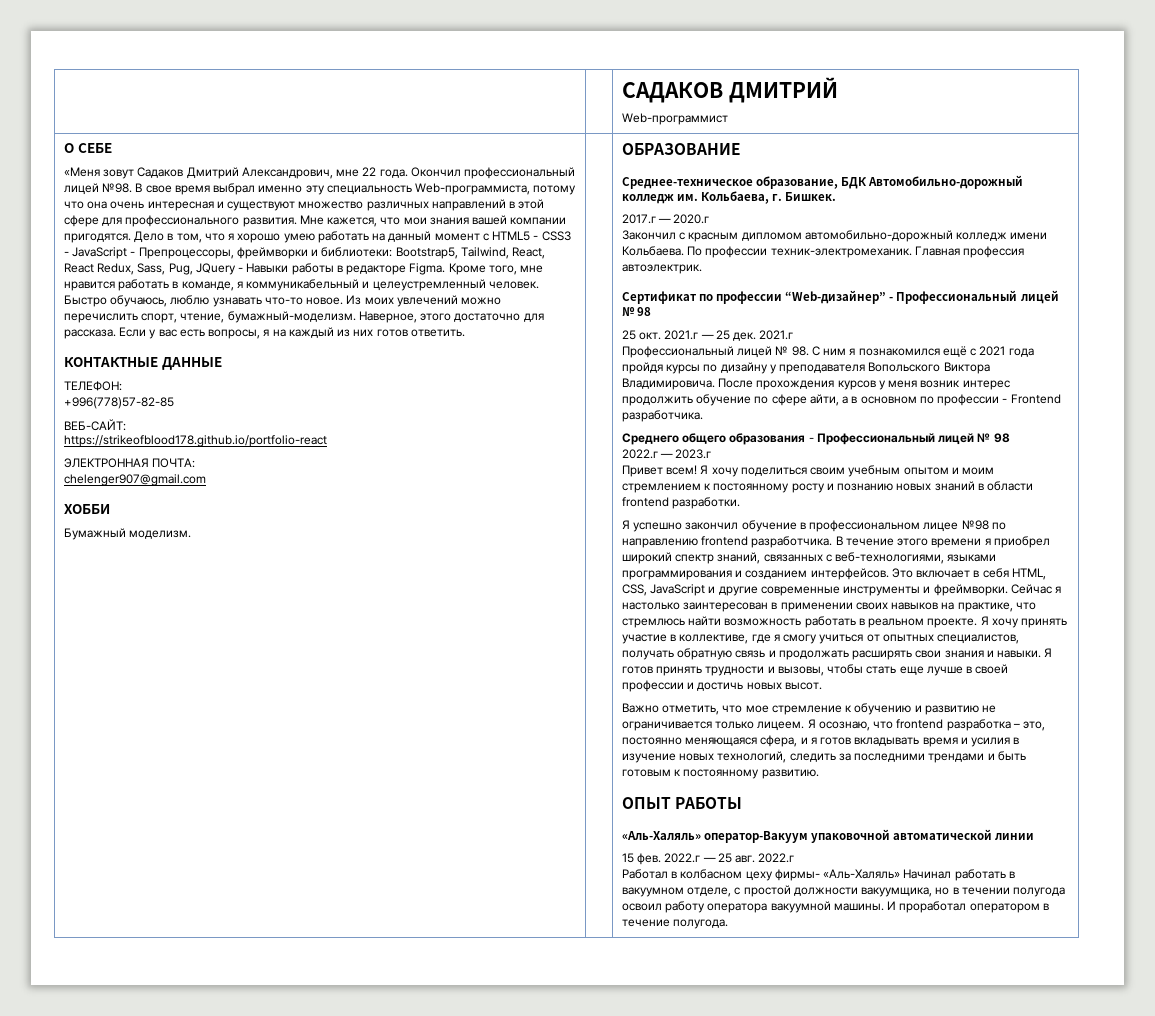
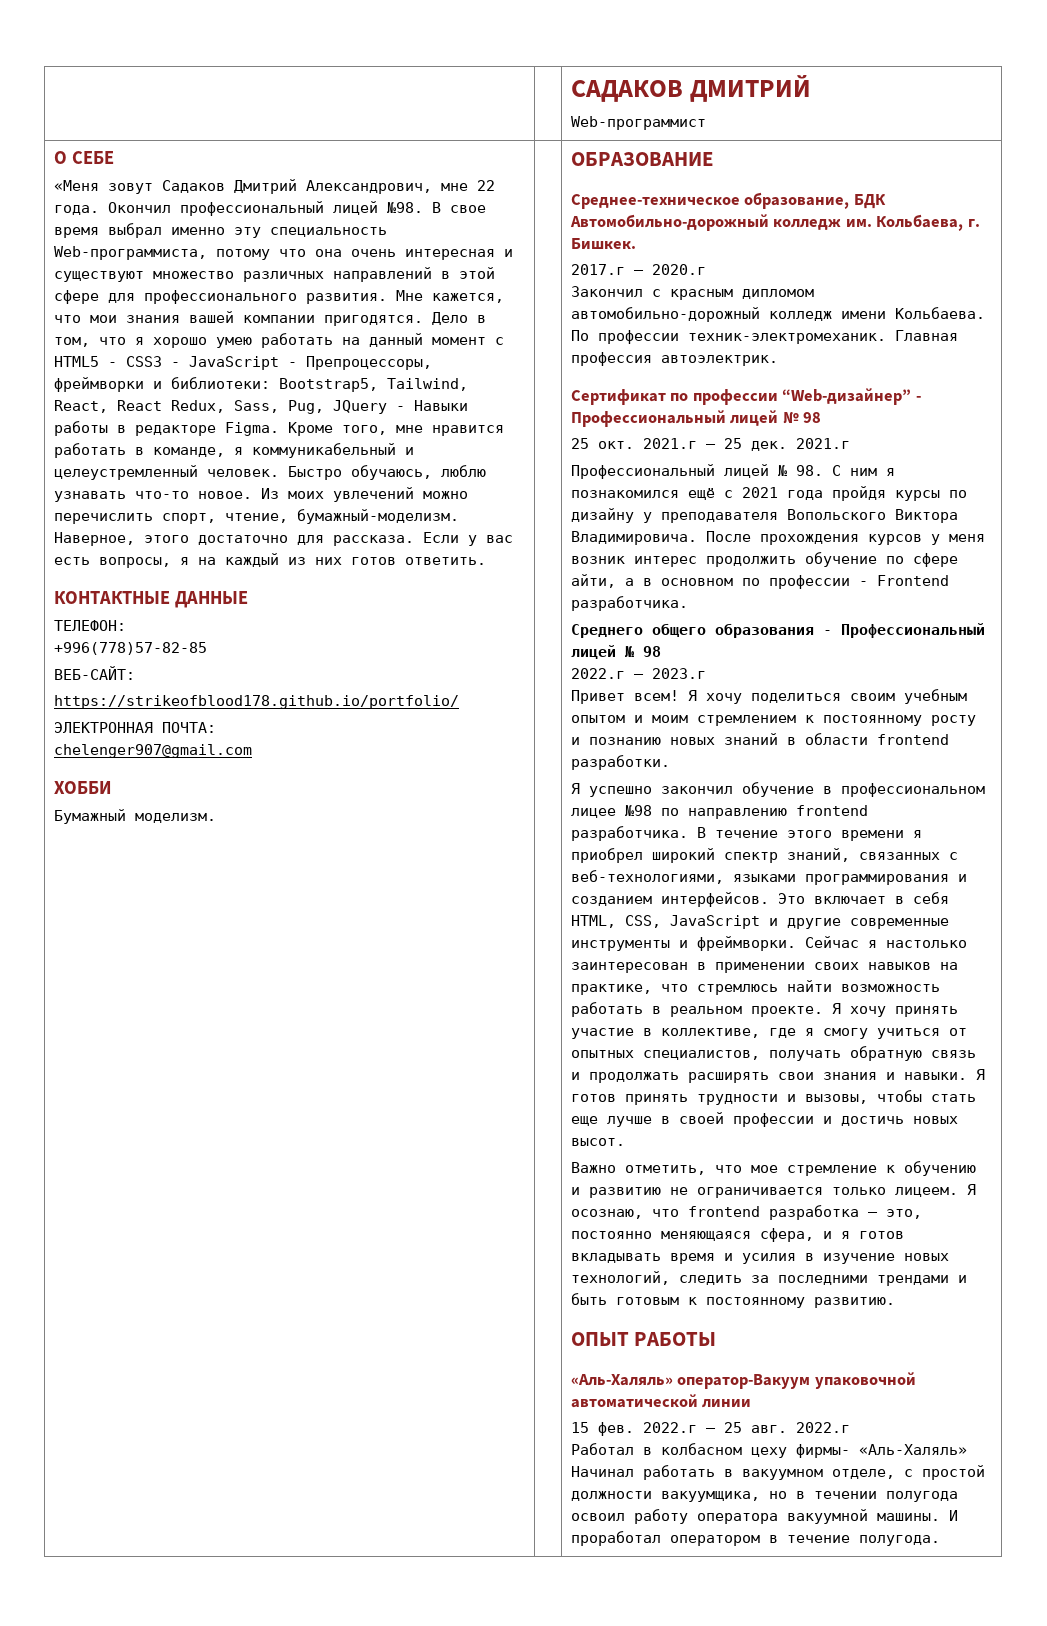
[63,435,327,447] https://strikeofblood178.github.io/portfolio-react -> [53,695,459,709] https://strikeofblood178.github.io/portfolio/

